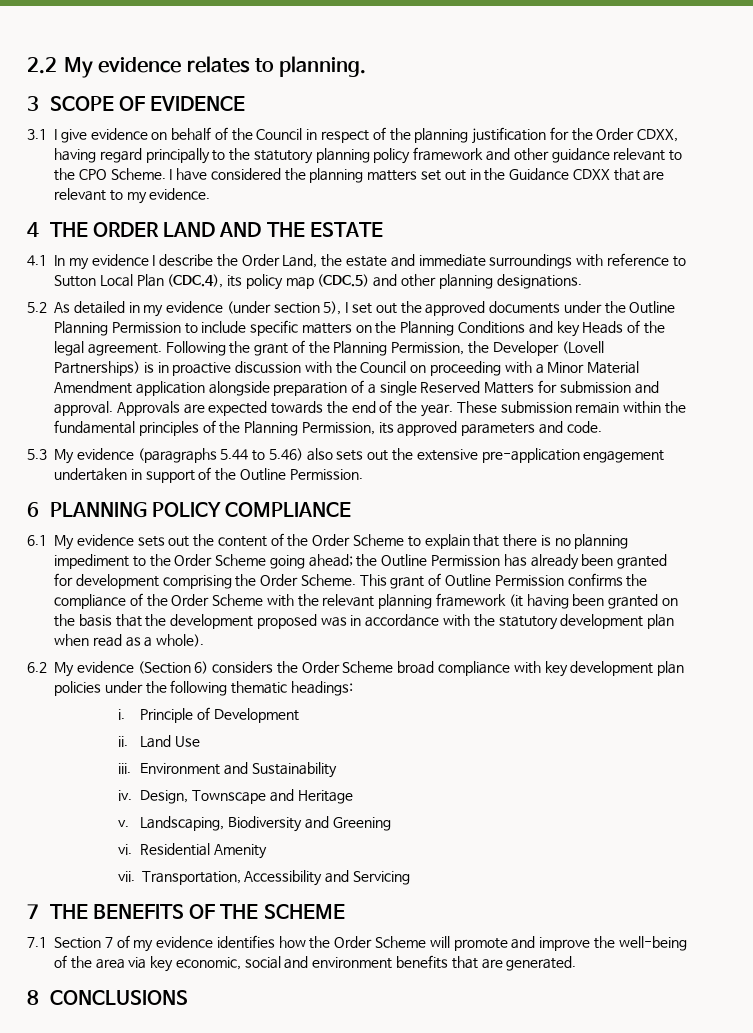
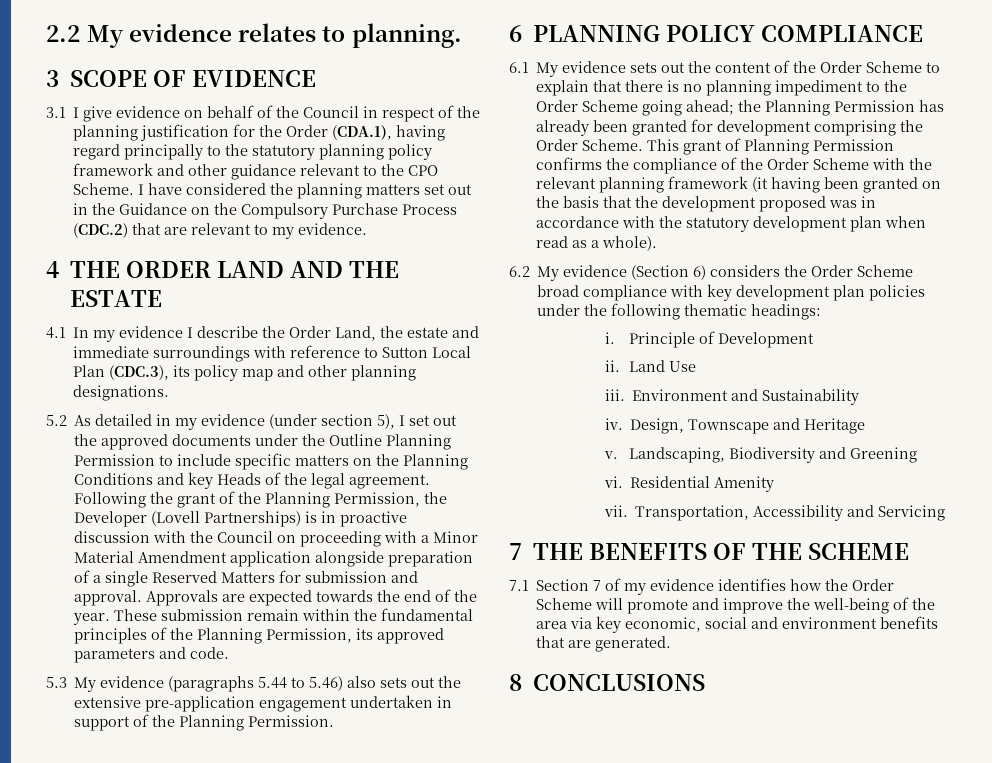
[637,129,679,142] CDXX, -> [332,125,393,140] (CDA.1),
[572,169,610,180] CDXX -> [191,203,458,219] [73,223,129,238] on the Compulsory Purchase Process (CDC.2)
[167,274,224,288] (CDC.4), -> [109,365,170,380] (CDC.3),
[317,274,370,287] (CDC.5) -> (274, 375) none
[239,468,286,481] Outline -> [179,715,245,731] Planning
[381,554,428,567] Outline -> [765,100,831,116] Planning
[445,574,492,587] Outline -> [744,139,810,155] Planning

